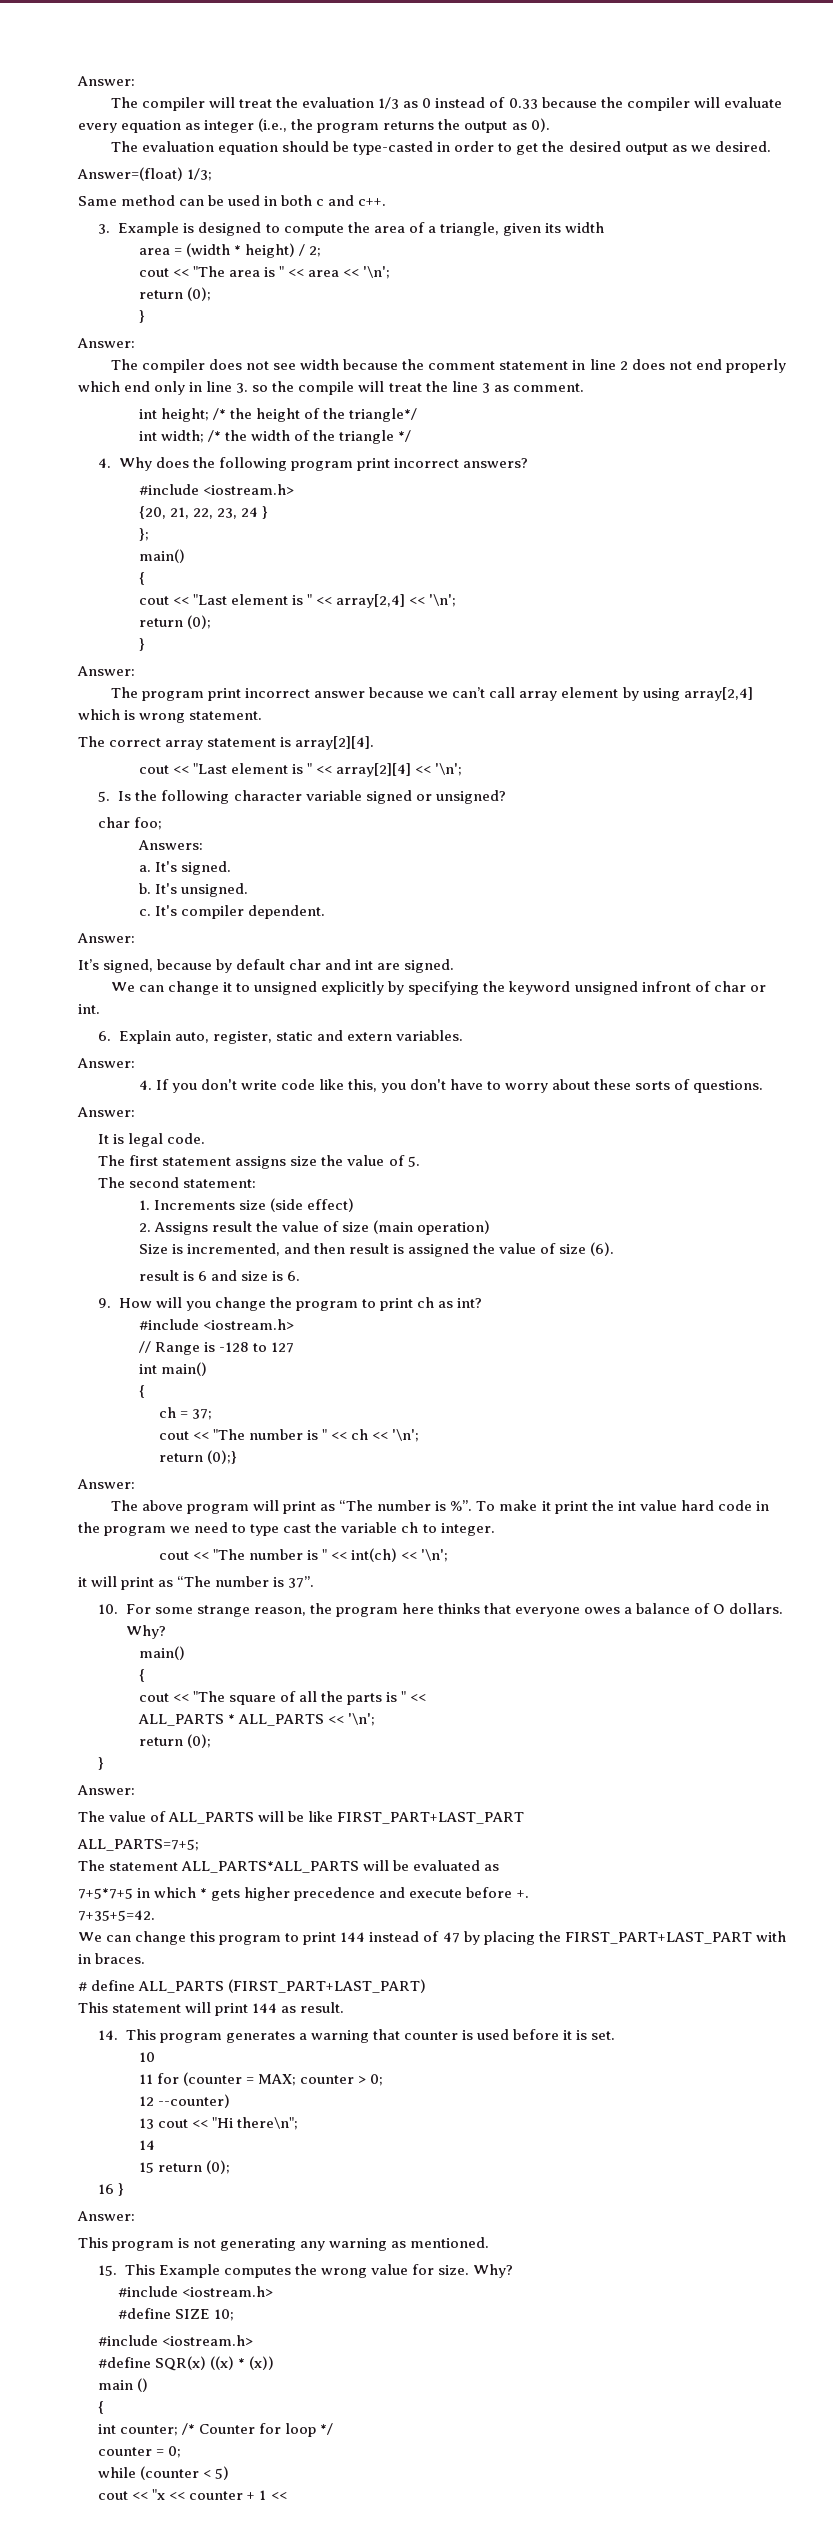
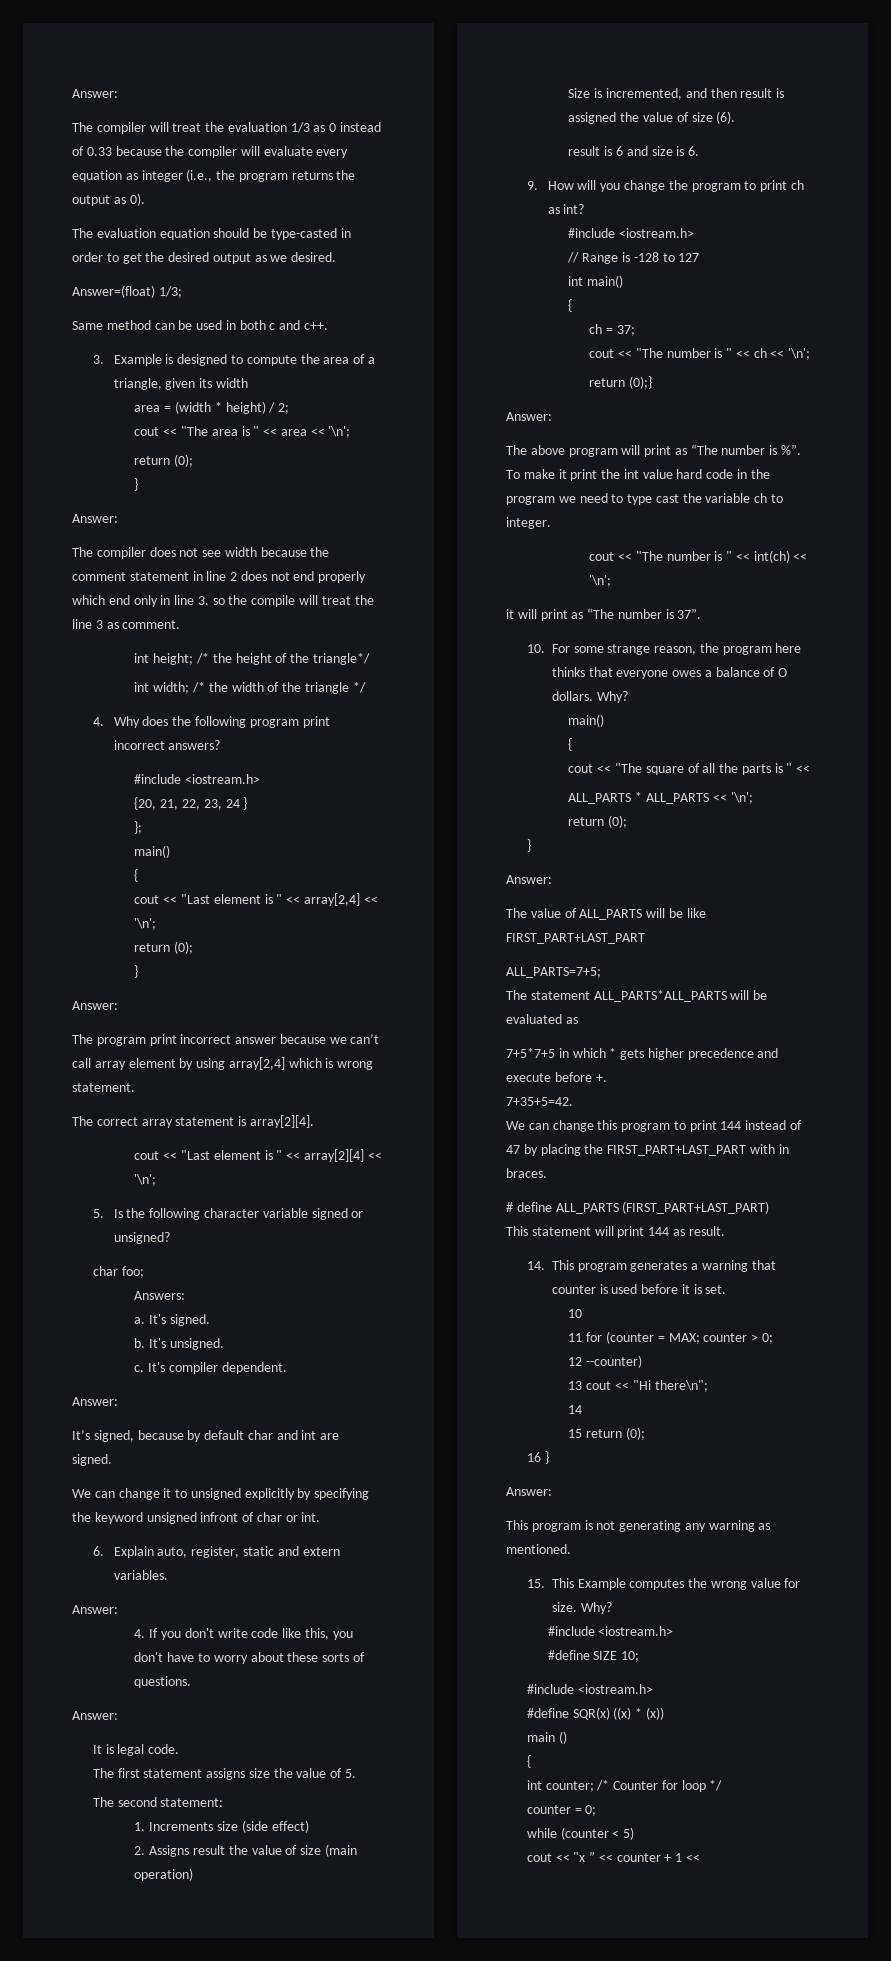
(166, 2494) none -> [589,1851,596,1862] ”

